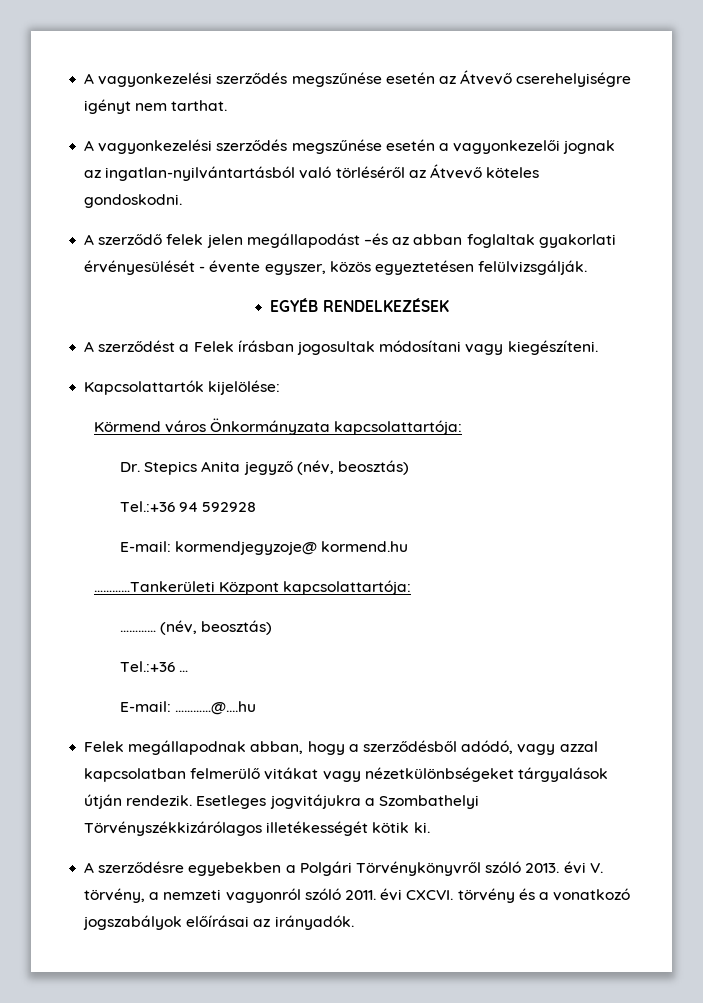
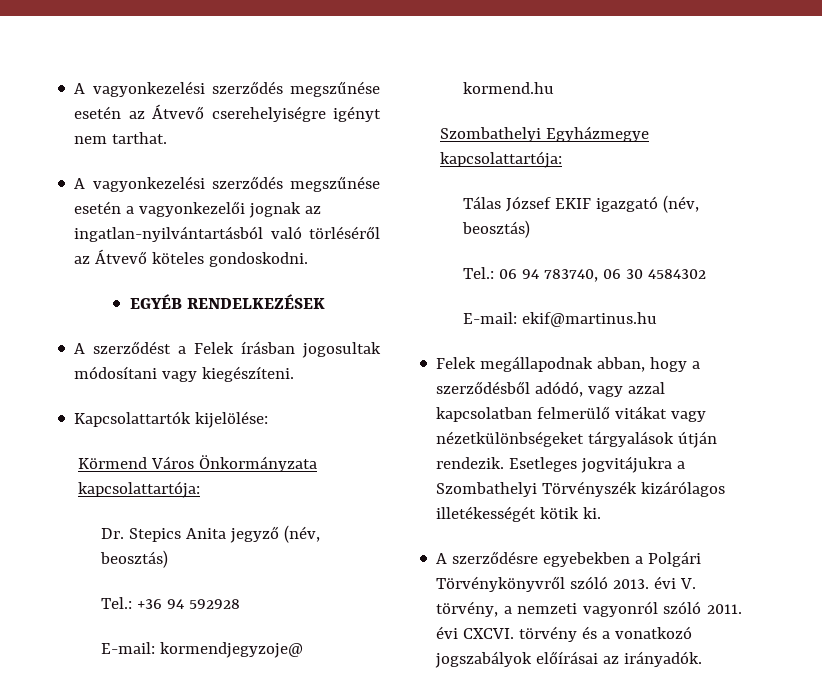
[84,233,616,248] [84,260,588,275] // A szerződő felek jelen megállapodást –és az abban foglaltak gyakorlati érvényesülését - évente egyszer, közös egyeztetésen felülvizsgálják. -> (309, 259) none
[164,420,206,433] város -> [150,456,194,469] Város
[120,501,176,512] Tel.:+36 -> [101,597,163,609] Tel.: +36
[93,580,411,595] [120,620,273,635] [120,661,189,672] [120,701,257,715] …………Tankerületi Központ kapcsolattartója: // ………… (név, beosztás) // Tel.:+36 … // E-mail: …………@....hu -> [439,126,649,142] [439,151,562,168] [463,195,700,213] [462,220,531,238] [463,267,707,282] [463,312,658,327] Szombathelyi Egyházmegye kapcsolattartója: // Tálas József EKIF igazgató (név, beosztás) // Tel.: 06 94 783740, 06 30 4584302 // E-mail: ekif@martinus.hu
[84,821,263,836] Törvényszékkizárólagos -> [542,481,726,497] Törvényszék kizárólagos

